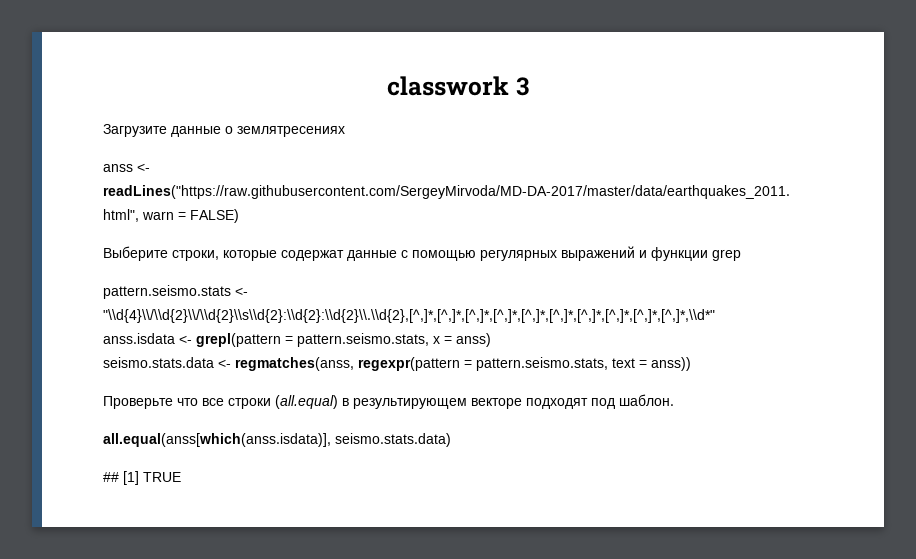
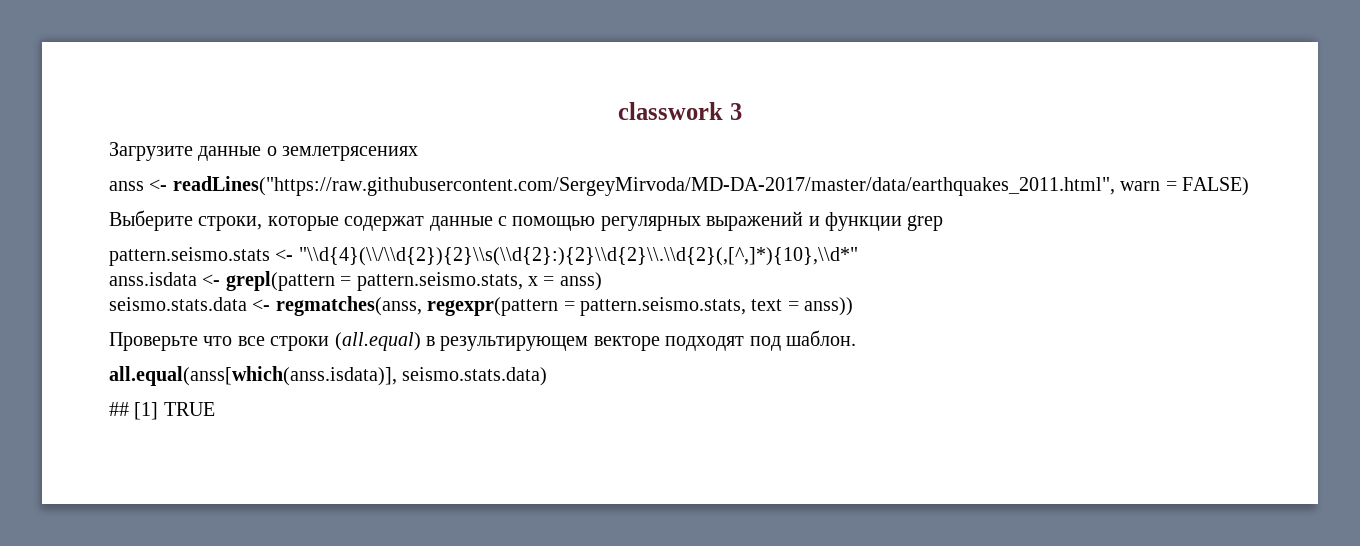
[237,126,345,137] землятресениях -> [282,146,419,161] землетрясениях
[103,309,715,323] "\\d{4}\\/\\d{2}\\/\\d{2}\\s\\d{2}:\\d{2}:\\d{2}\\.\\d{2},[^,]*,[^,]*,[^,]*,[^,]*,[^,]*,[^,]*,[^,]*,[^,]*,[^,]*,[^,]*,\\d*" -> [298,247,858,266] "\\d{4}(\\/\\d{2}){2}\\s(\\d{2}:){2}\\d{2}\\.\\d{2}(,[^,]*){10},\\d*"

